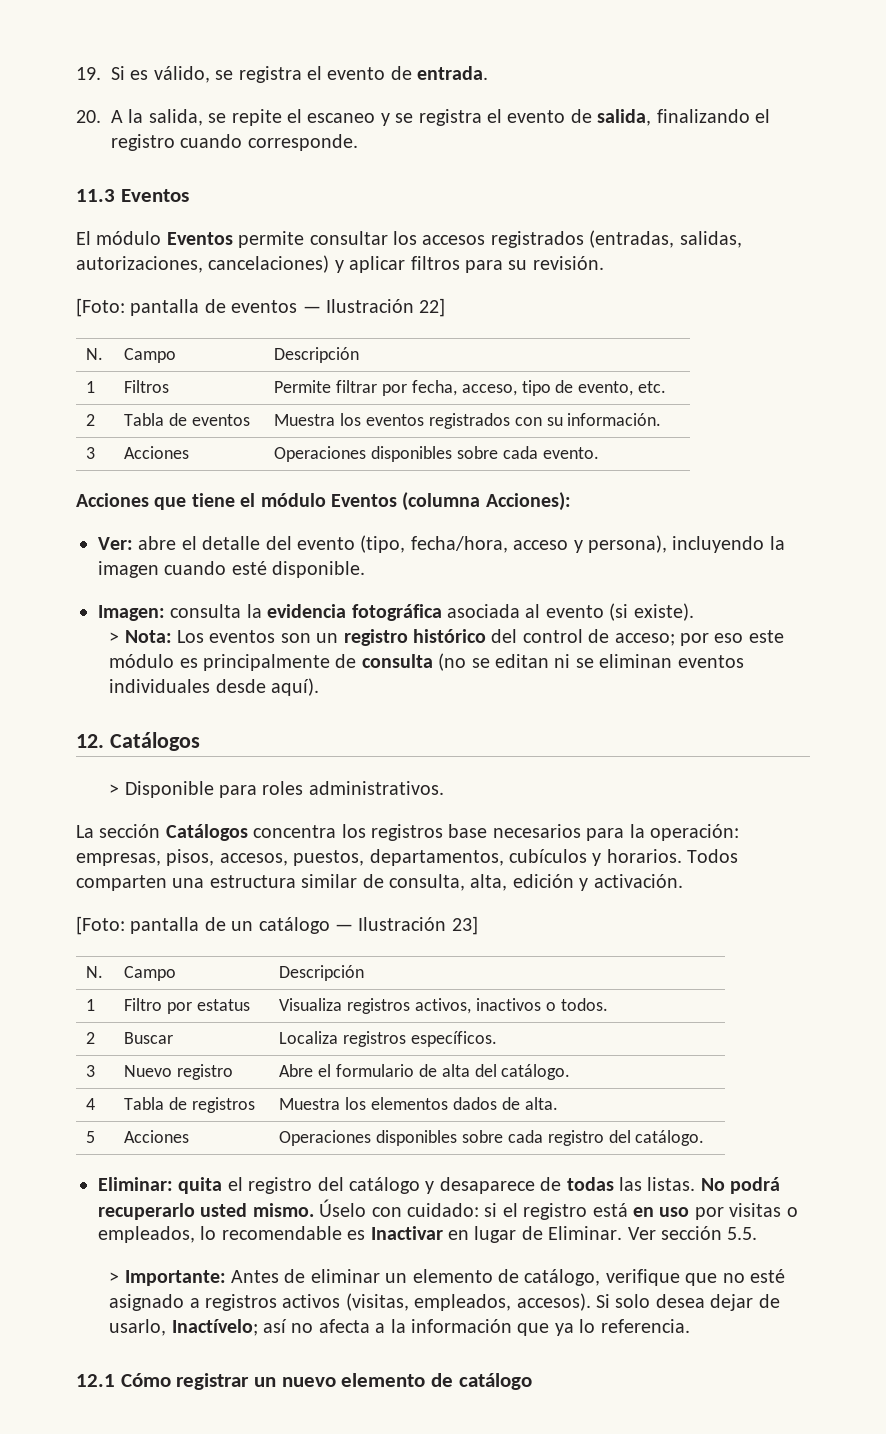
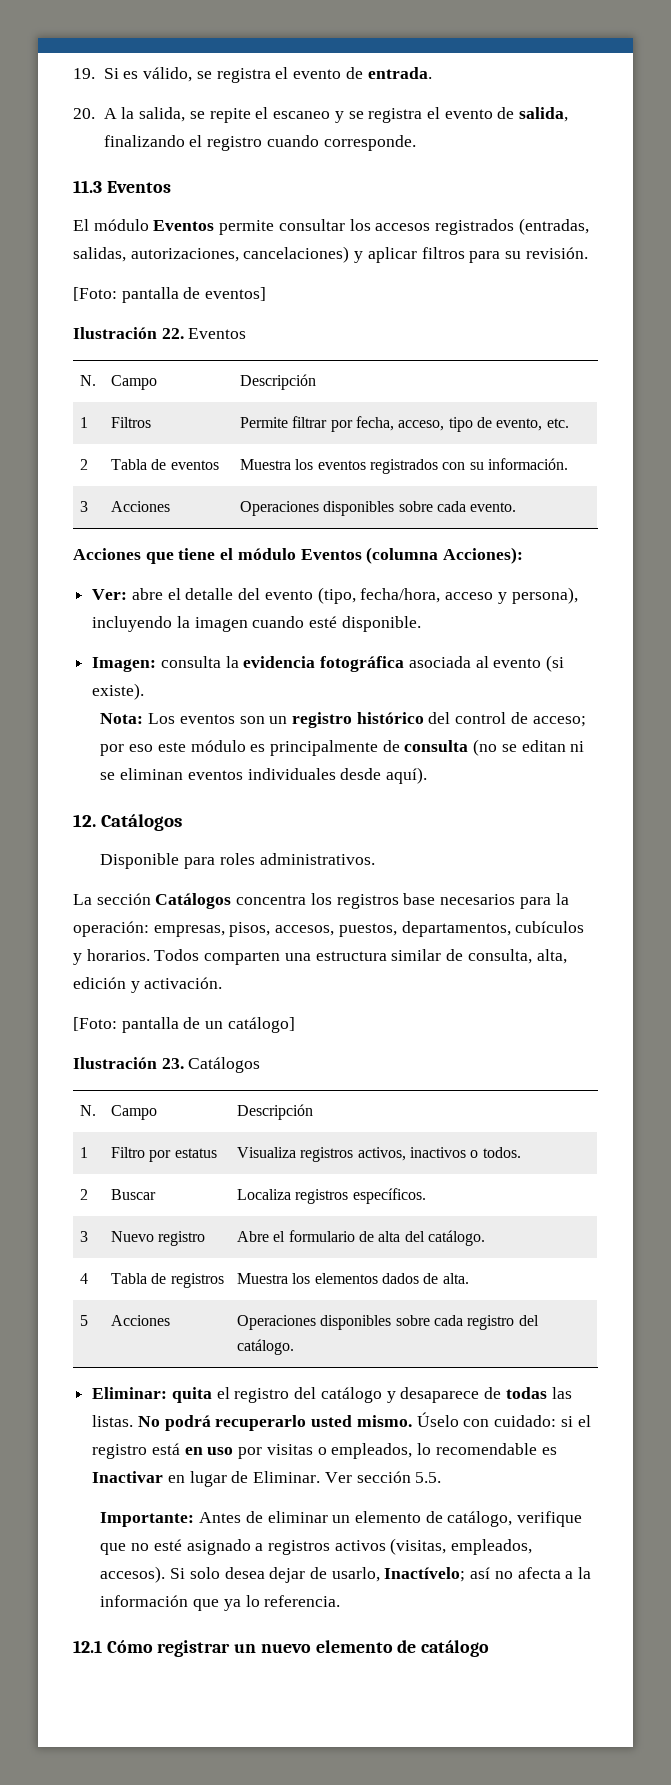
[231,298,446,317] eventos — Ilustración 22] -> [205,287,267,301] [73,327,247,339] eventos] // Ilustración 22. Eventos
[109,632,120,643] > -> (145, 691) none
[109,784,120,795] > -> (182, 822) none
[258,916,478,935] catálogo — Ilustración 23] -> [227,1017,295,1033] [73,1057,261,1073] catálogo] // Ilustración 23. Catálogos
[109,1272,120,1283] > -> (442, 1477) none

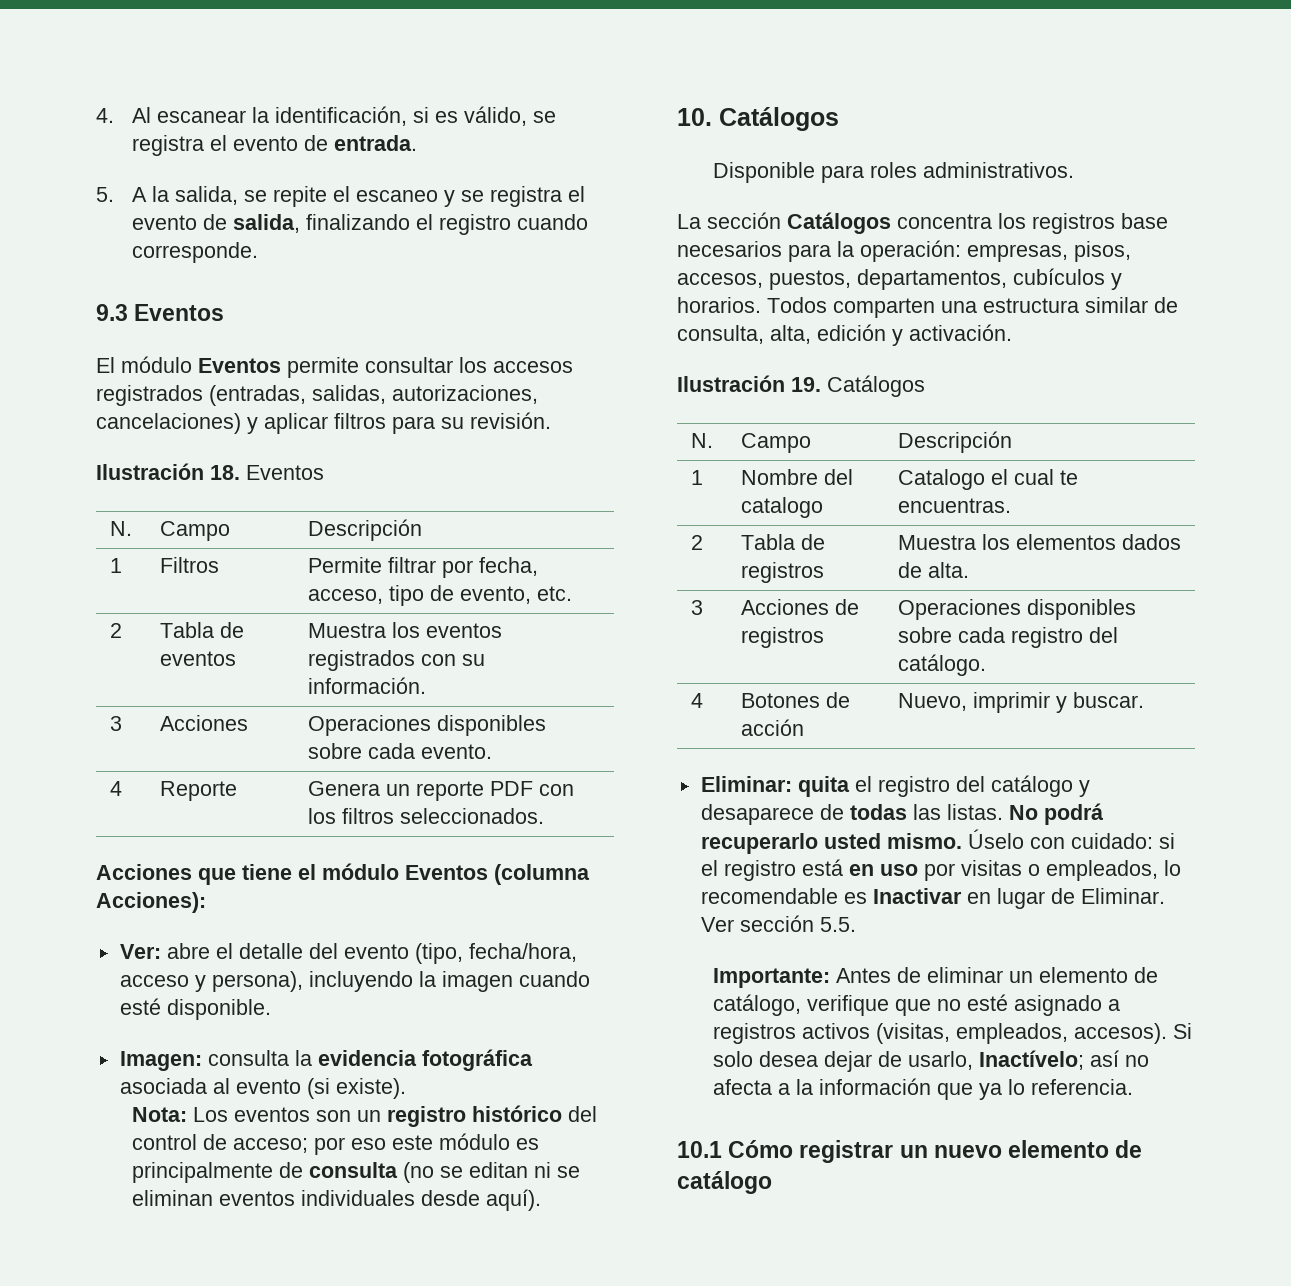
[73,68,119,79] 19. Si -> [96,106,430,126] 4. Al escanear la identificación, si
[73,108,95,119] 20. -> [96,187,114,202] 5.
[73,180,102,193] 11.3 -> [96,304,128,321] 9.3
[73,287,267,303] [73,327,184,339] // [Foto: pantalla de eventos] // Ilustración 22. -> [96,463,240,480] // Ilustración 18.
(517, 507) none -> [109,781,122,796] [159,781,237,801] [307,781,574,801] [307,808,544,824] // 4 | Reporte | Genera un reporte PDF con los filtros seleccionados.
[73,814,96,827] 12. -> [677,108,712,126] 10.
[73,1017,295,1033] [73,1057,184,1069] // [Foto: pantalla de un catálogo] // Ilustración 23. -> [677,375,821,392] // Ilustración 19.
[111,1147,217,1162] [237,1147,521,1162] [80,1189,89,1200] [111,1189,157,1200] [237,1188,426,1204] [80,1231,89,1242] [111,1231,206,1246] [237,1230,485,1246] [80,1273,89,1284] Filtro por estatus | Visualiza registros activos, inactivos o todos. // 2 | Buscar | Localiza registros específicos. // 3 | Nuevo registro | Abre el formulario de alta del catálogo. // 4 -> [740,469,853,485] [740,497,823,518] [897,469,1078,490] [897,498,1011,513] [690,535,703,550] Nombre del catalogo | Catalogo el cual te encuentras. // 2
[80,1315,89,1326] [111,1315,171,1326] 5 | Acciones -> [690,600,703,615] [740,599,859,615] [740,627,824,648] 3 | Acciones de registros
(295, 1347) none -> [690,693,703,708] [740,692,850,708] [740,719,804,736] [897,692,1144,713] // 4 | Botones de acción | Nuevo, imprimir y buscar.
[73,1640,102,1653] 12.1 -> [677,1141,722,1158] 10.1

